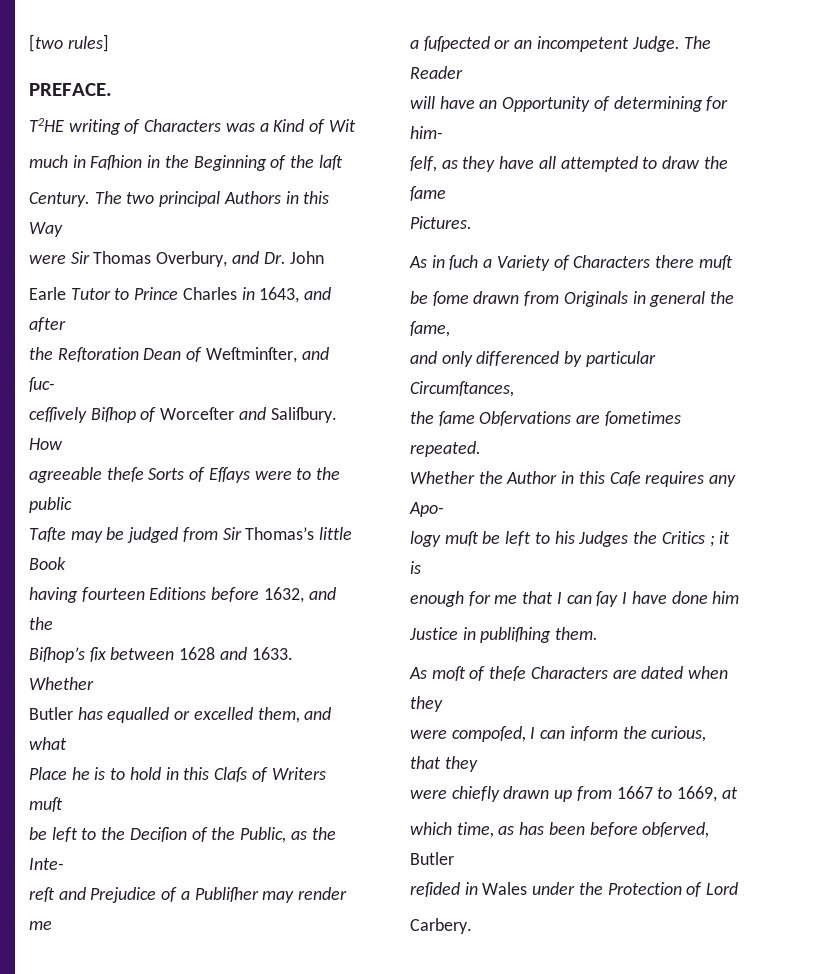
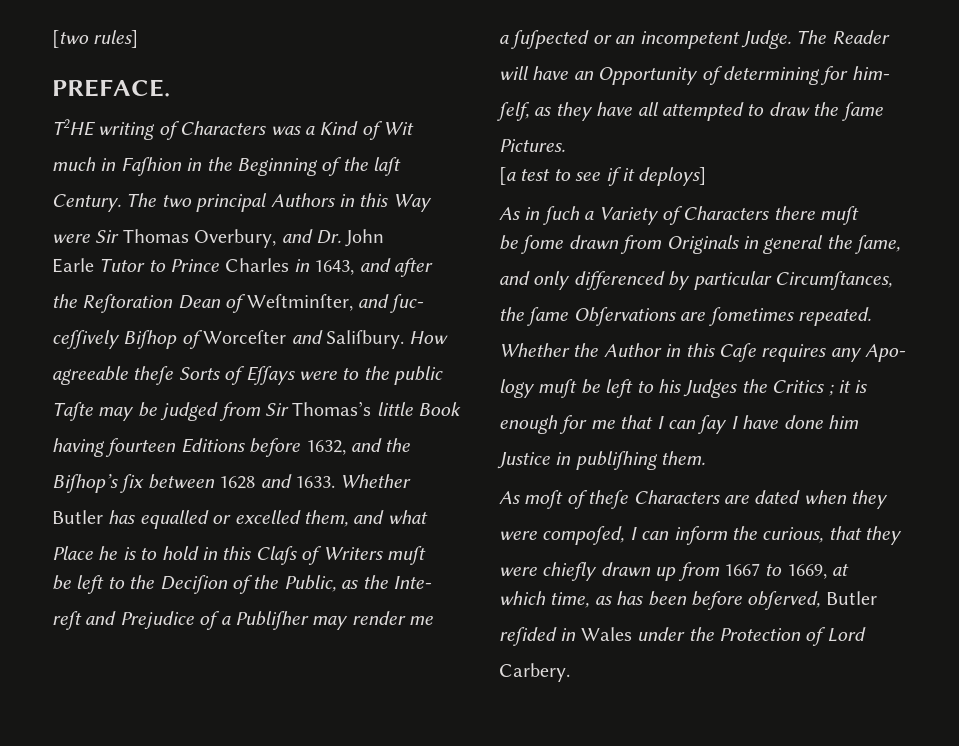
(472, 222) none -> [499,167,707,186] // [a test to see if it deploys]

